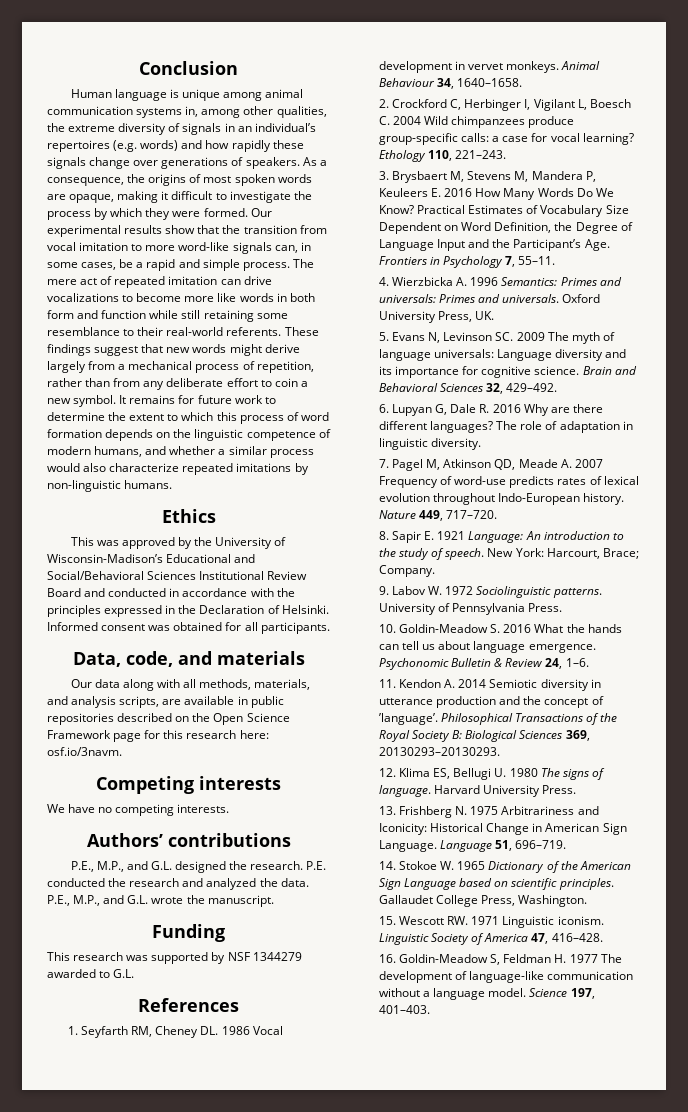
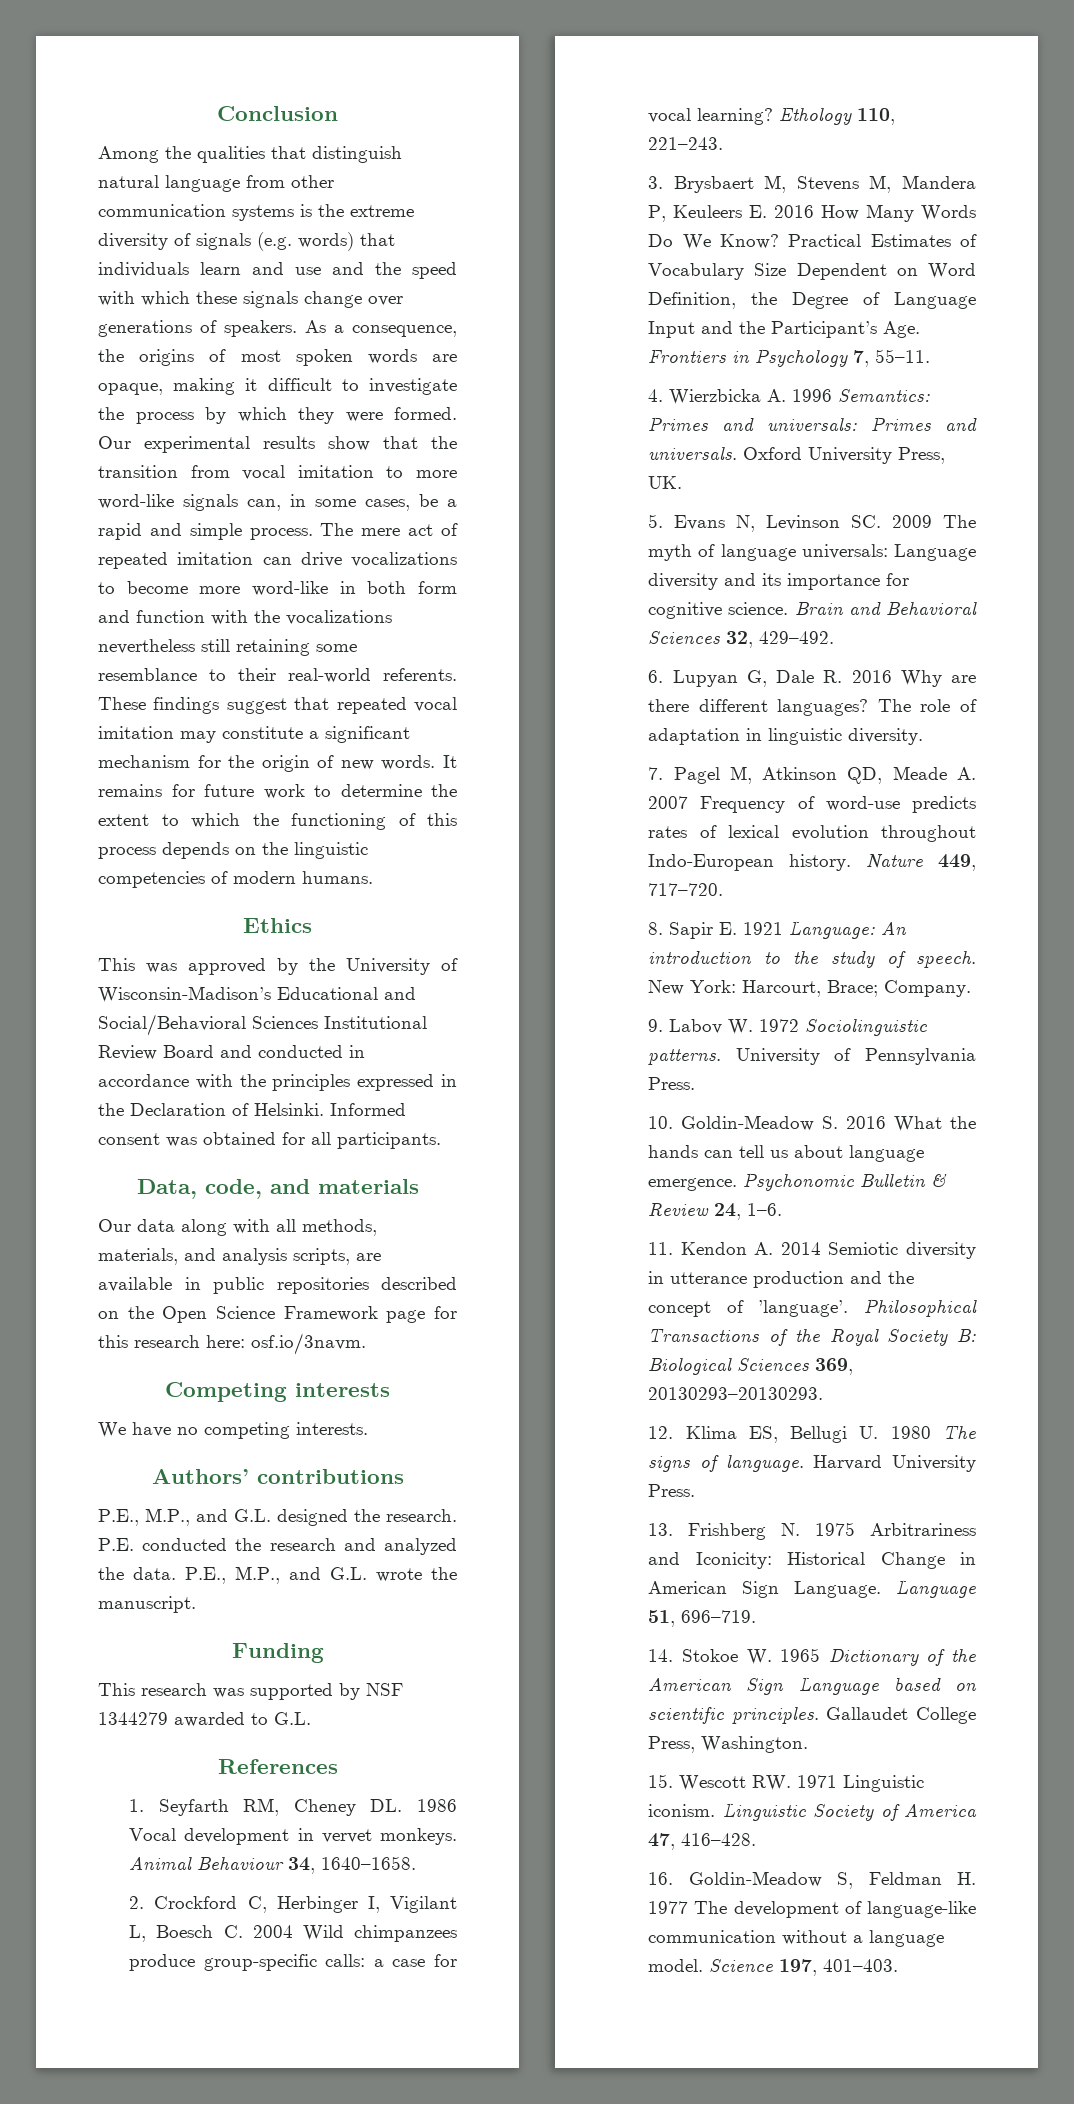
[70,89,304,101] [47,106,327,118] Human language is unique among animal communication systems in, among other qualities, -> [98,146,402,163] [98,175,334,192] [98,204,312,221] Among the qualities that distinguish natural language from other communication systems is
[224,123,316,132] [47,140,271,152] in an individual’s repertoires (e.g. words) and how rapidly -> [257,232,395,251] [98,262,457,279] [98,291,190,306] (e.g. words) that individuals learn and use and the speed with which
[217,293,274,302] like words -> [252,581,328,596] word-like
[149,310,179,319] while -> [211,610,392,625] [98,639,195,654] with the vocalizations nevertheless
[166,344,300,356] [47,361,314,373] [47,378,308,390] [47,395,117,407] new words might derive largely from a mechanical process of repetition, rather than from any deliberate effort to coin a new symbol. -> [336,697,457,714] [98,726,410,743] [98,755,436,772] repeated vocal imitation may constitute a significant mechanism for the origin of new words.
[216,412,329,424] [47,429,102,438] this process of word formation -> [252,813,457,830] [98,847,156,859] the functioning of this process
[246,431,316,441] competence -> [98,871,205,888] competencies
[94,446,314,458] [47,463,309,475] [47,480,121,492] humans, and whether a similar process would also characterize repeated imitations by non-linguistic -> (296, 877) none

